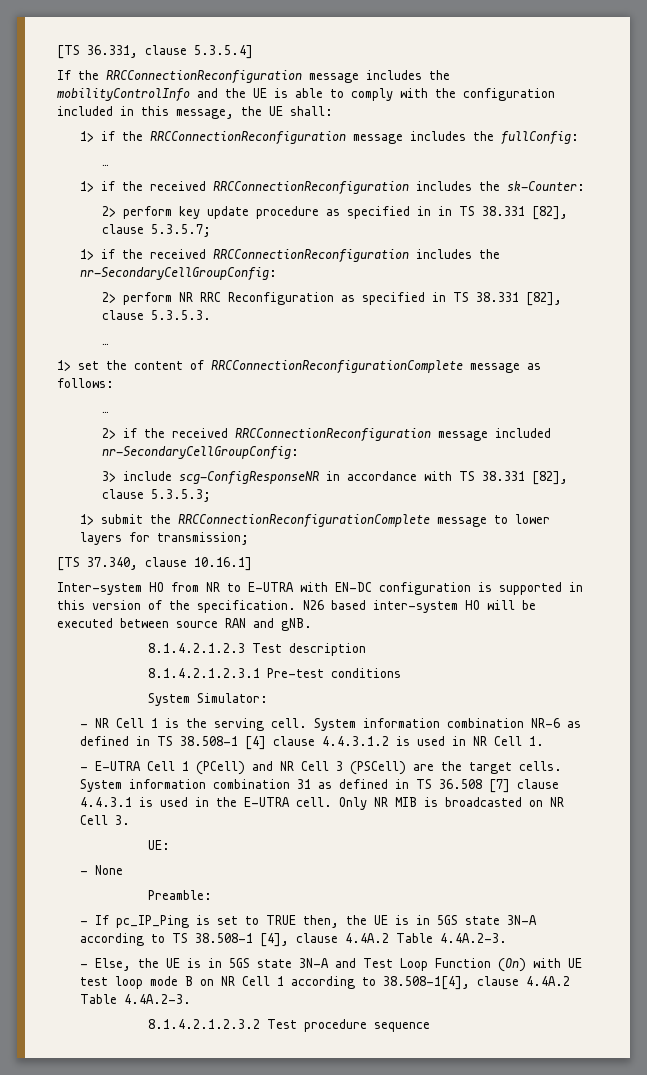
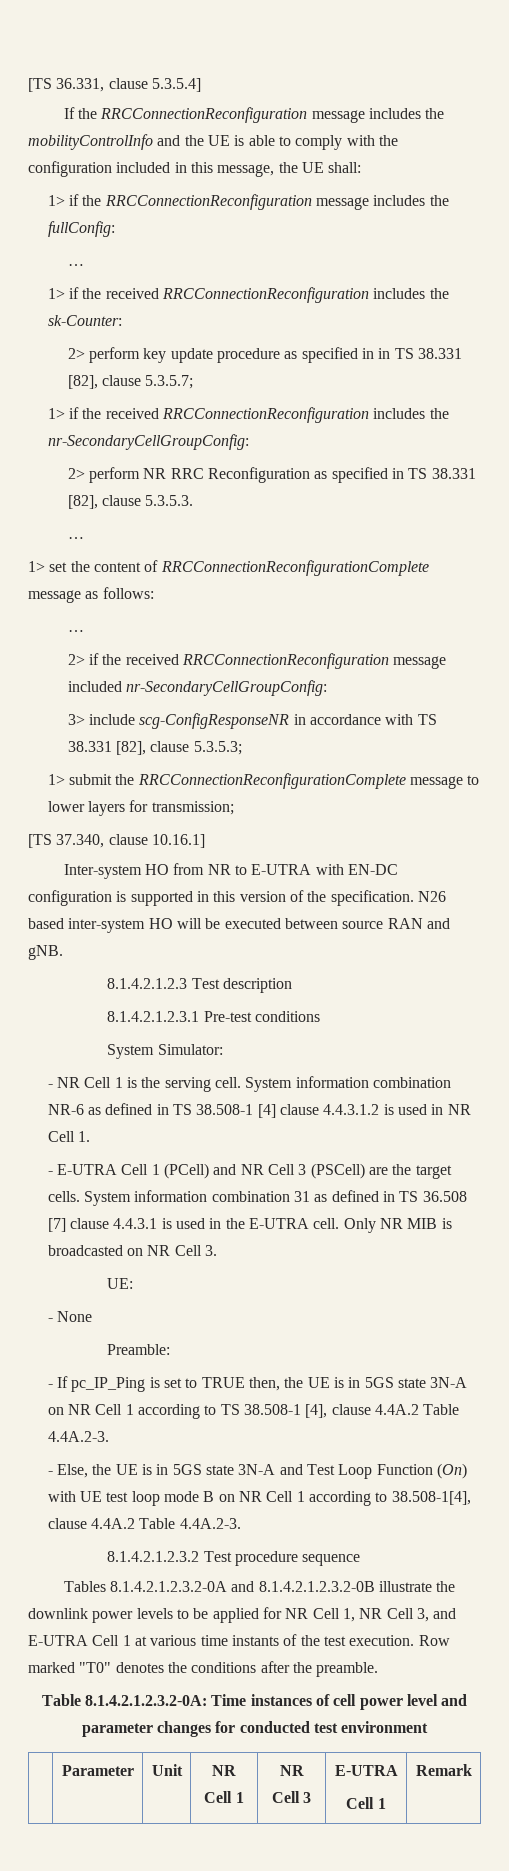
(537, 920) none -> [47,1404,134,1415] on NR Cell 1
(430, 1027) none -> [63,1581,456,1592] [28,1607,457,1623] [28,1634,450,1646] [28,1661,379,1677] [41,1694,468,1710] [81,1721,429,1737] [61,1765,134,1776] [151,1764,183,1776] [212,1765,236,1776] [204,1791,244,1803] [279,1765,304,1776] [271,1791,312,1803] [334,1765,398,1776] [346,1797,386,1809] [415,1764,472,1776] // Tables 8.1.4.2.1.2.3.2-0A and 8.1.4.2.1.2.3.2-0B illustrate the downlink power levels to be applied for NR Cell 1, NR Cell 3, and E-UTRA Cell 1 at various time instants of the test execution. Row marked "T0" denotes the conditions after the preamble. // Table 8.1.4.2.1.2.3.2-0A: Time instances of cell power level and parameter changes for conducted test environment // | Parameter | Unit | NR Cell 1 | NR Cell 3 | E-UTRA // Cell 1 | Remark

